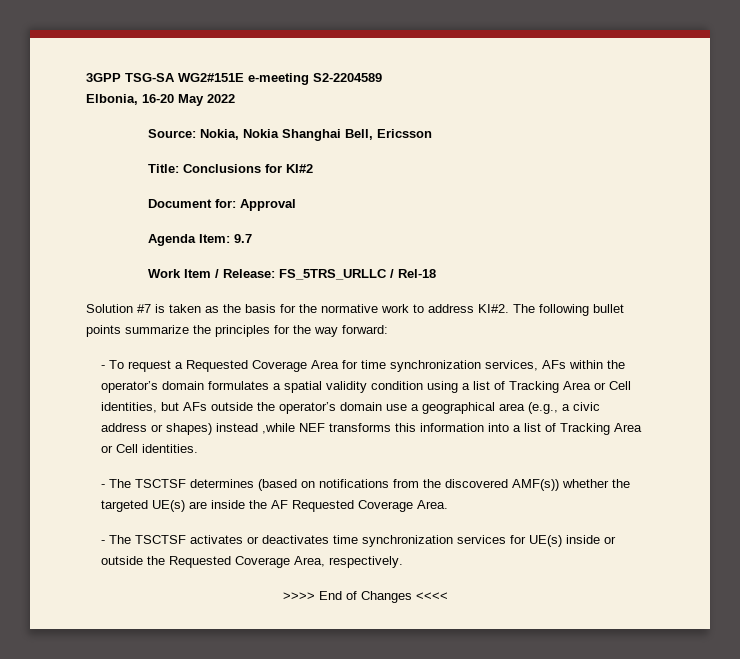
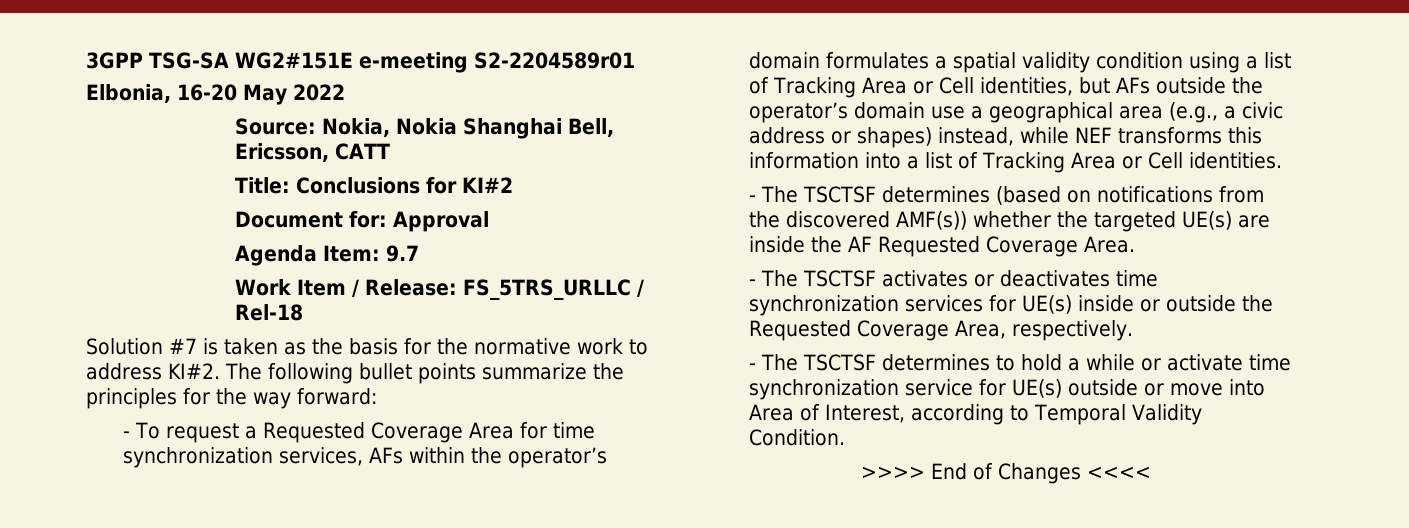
[313,73,382,82] S2-2204589 -> [474,52,635,69] S2-2204589r01
[376,129,432,138] Ericsson -> [234,143,390,162] Ericsson, CATT
[216,423,296,434] instead ,while -> [938,127,1070,146] instead, while
(404, 562) none -> [749,354,1292,371] [749,379,1266,400] [749,404,1203,425] [749,429,846,446] // - The TSCTSF determines to hold a while or activate time synchronization service for UE(s) outside or move into Area of Interest, according to Temporal Validity Condition.

